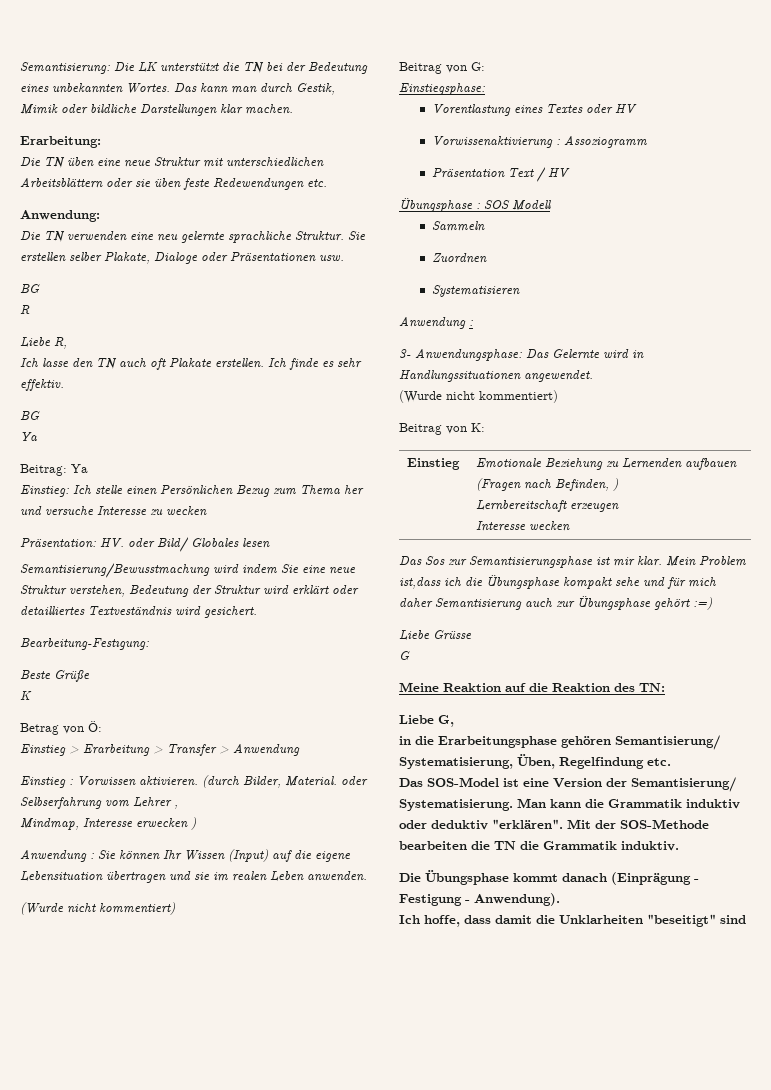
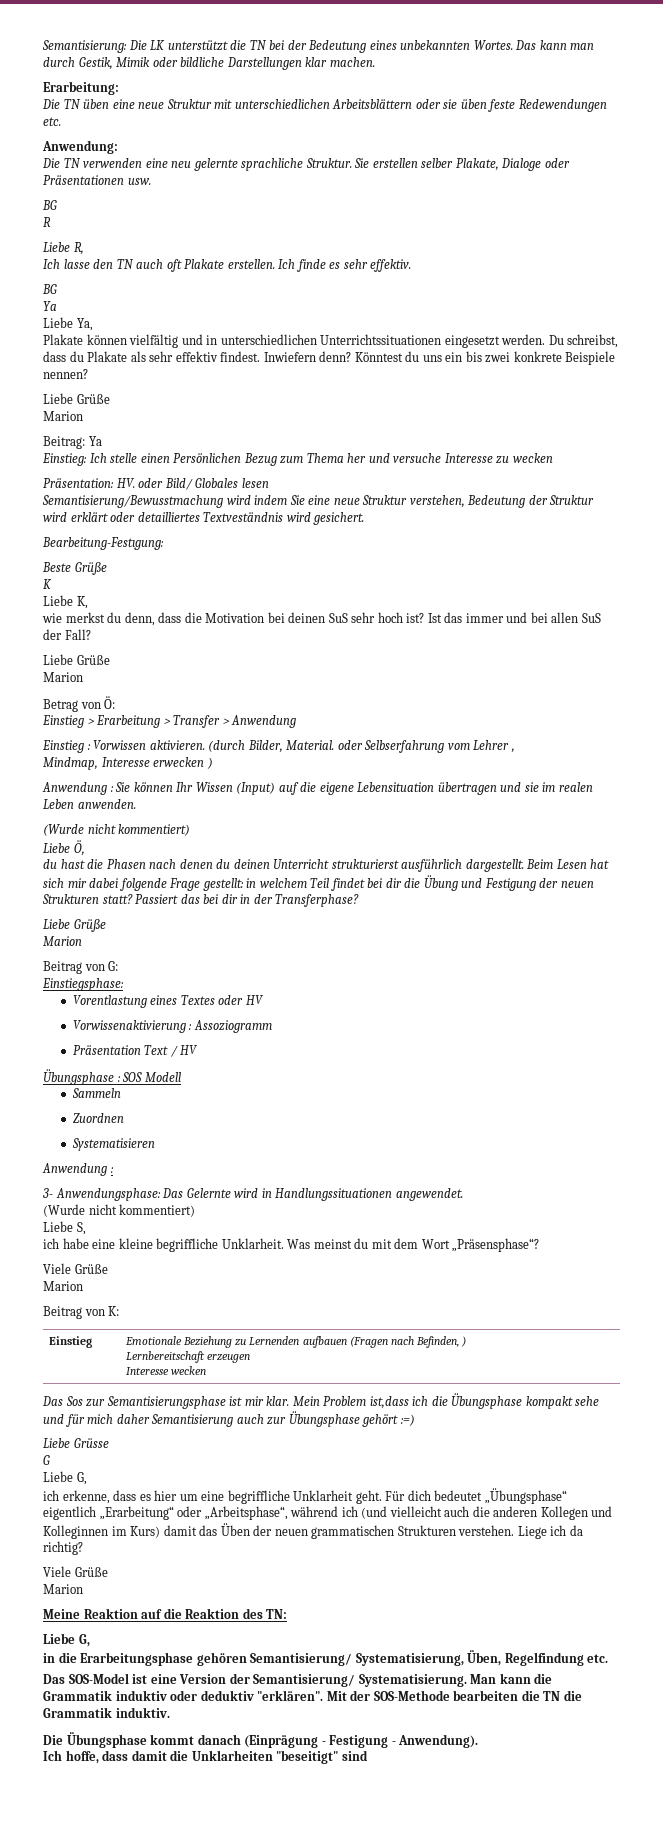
(37, 436) none -> [43,317,93,331] [43,334,619,348] [43,351,616,365] [43,369,88,379] [43,393,110,404] [43,411,83,421] // Liebe Ya, // Plakate können vielfältig und in unterschiedlichen Unterrichtssituationen eingesetzt werden. Du schreibst, dass du Plakate als sehr effektiv findest. Inwiefern denn? Könntest du uns ein bis zwei konkrete Beispiele nennen? // Liebe Grüße // Marion
(32, 695) none -> [43,595,88,609] [42,612,601,626] [43,629,91,640] [43,654,110,665] [43,672,83,682] // Liebe K, // wie merkst du denn, dass die Motivation bei deinen SuS sehr hoch ist? Ist das immer und bei allen SuS der Fall? // Liebe Grüße // Marion
(175, 908) none -> [43,840,85,856] [43,859,610,872] [43,875,594,891] [42,894,360,907] [43,919,106,932] [43,936,82,946] // Liebe Ö, // du hast die Phasen nach denen du deinen Unterricht strukturierst ausführlich dargestellt. Beim Lesen hat sich mir dabei folgende Frage gestellt: in welchem Teil findet bei dir die Übung und Festigung der neuen Strukturen statt? Passiert das bei dir in der Transferphase? // Liebe Grüße // Marion
(558, 396) none -> [43,1221,86,1235] [43,1238,540,1252] [43,1263,108,1274] [43,1281,83,1291] // Liebe S, // ich habe eine kleine begriffliche Unklarheit. Was meinst du mit dem Wort „Präsensphase“? // Viele Grüße // Marion
(410, 655) none -> [43,1471,87,1485] [43,1488,567,1504] [43,1506,613,1520] [43,1523,583,1539] [43,1541,83,1555] [43,1566,108,1577] [43,1584,83,1594] // Liebe G, // ich erkenne, dass es hier um eine begriffliche Unklarheit geht. Für dich bedeutet „Übungsphase“ eigentlich „Erarbeitung“ oder „Arbeitsphase“, während ich (und vielleicht auch die anderen Kollegen und Kolleginnen im Kurs) damit das Üben der neuen grammatischen Strukturen verstehen. Liege ich da richtig? // Viele Grüße // Marion

